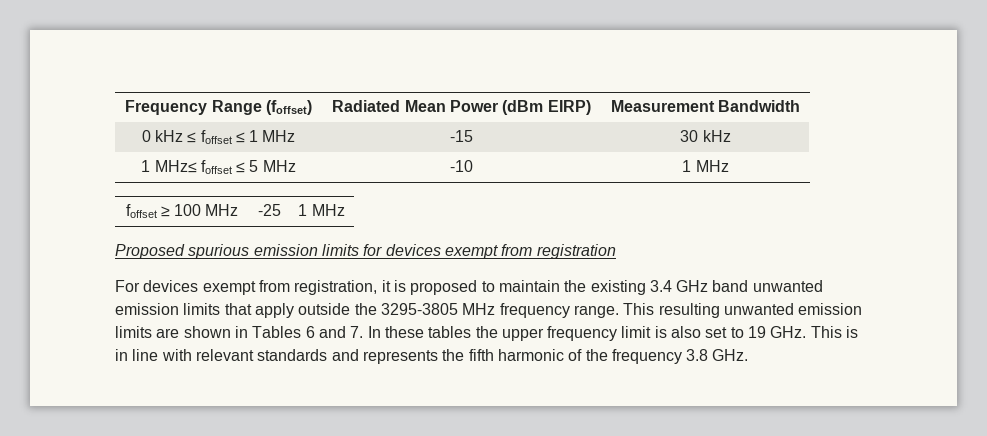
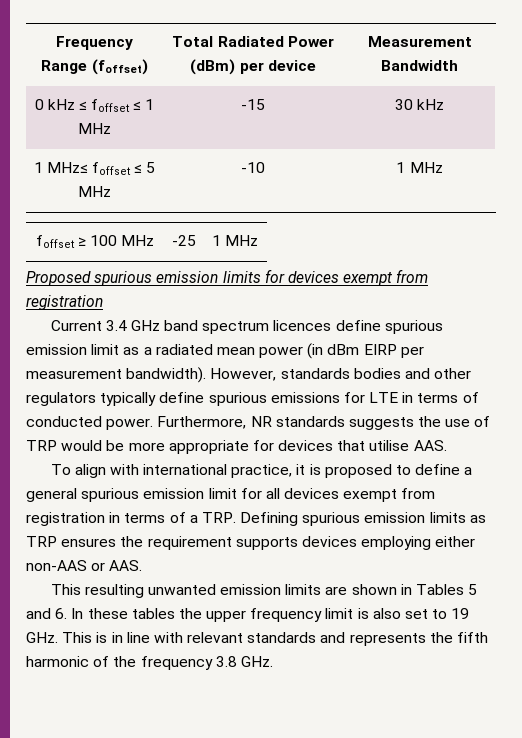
[332,100,591,115] Radiated Mean Power (dBm EIRP) -> [172,36,334,47] [190,59,316,75] Total Radiated Power (dBm) per device
[115,280,823,295] [115,303,619,318] For devices exempt from registration, it is proposed to maintain the existing 3.4 GHz band unwanted emission limits that apply outside the 3295-3805 MHz frequency range. -> [50,320,443,334] [26,343,424,359] [26,367,472,383] [26,392,479,406] [26,416,491,430] [26,440,447,454] [50,464,473,478] [26,488,436,502] [26,512,486,526] [26,536,476,550] [26,560,143,571] Current 3.4 GHz band spectrum licences define spurious emission limit as a radiated mean power (in dBm EIRP per measurement bandwidth). However, standards bodies and other regulators typically define spurious emissions for LTE in terms of conducted power. Furthermore, NR standards suggests the use of TRP would be more appropriate for devices that utilise AAS. // To align with international practice, it is proposed to define a general spurious emission limit for all devices exempt from registration in terms of a TRP. Defining spurious emission limits as TRP ensures the requirement supports devices employing either non-AAS or AAS. //
[305,326,364,338] 6 and 7. -> [468,584,478,595] [26,608,68,619] 5 and 6.

